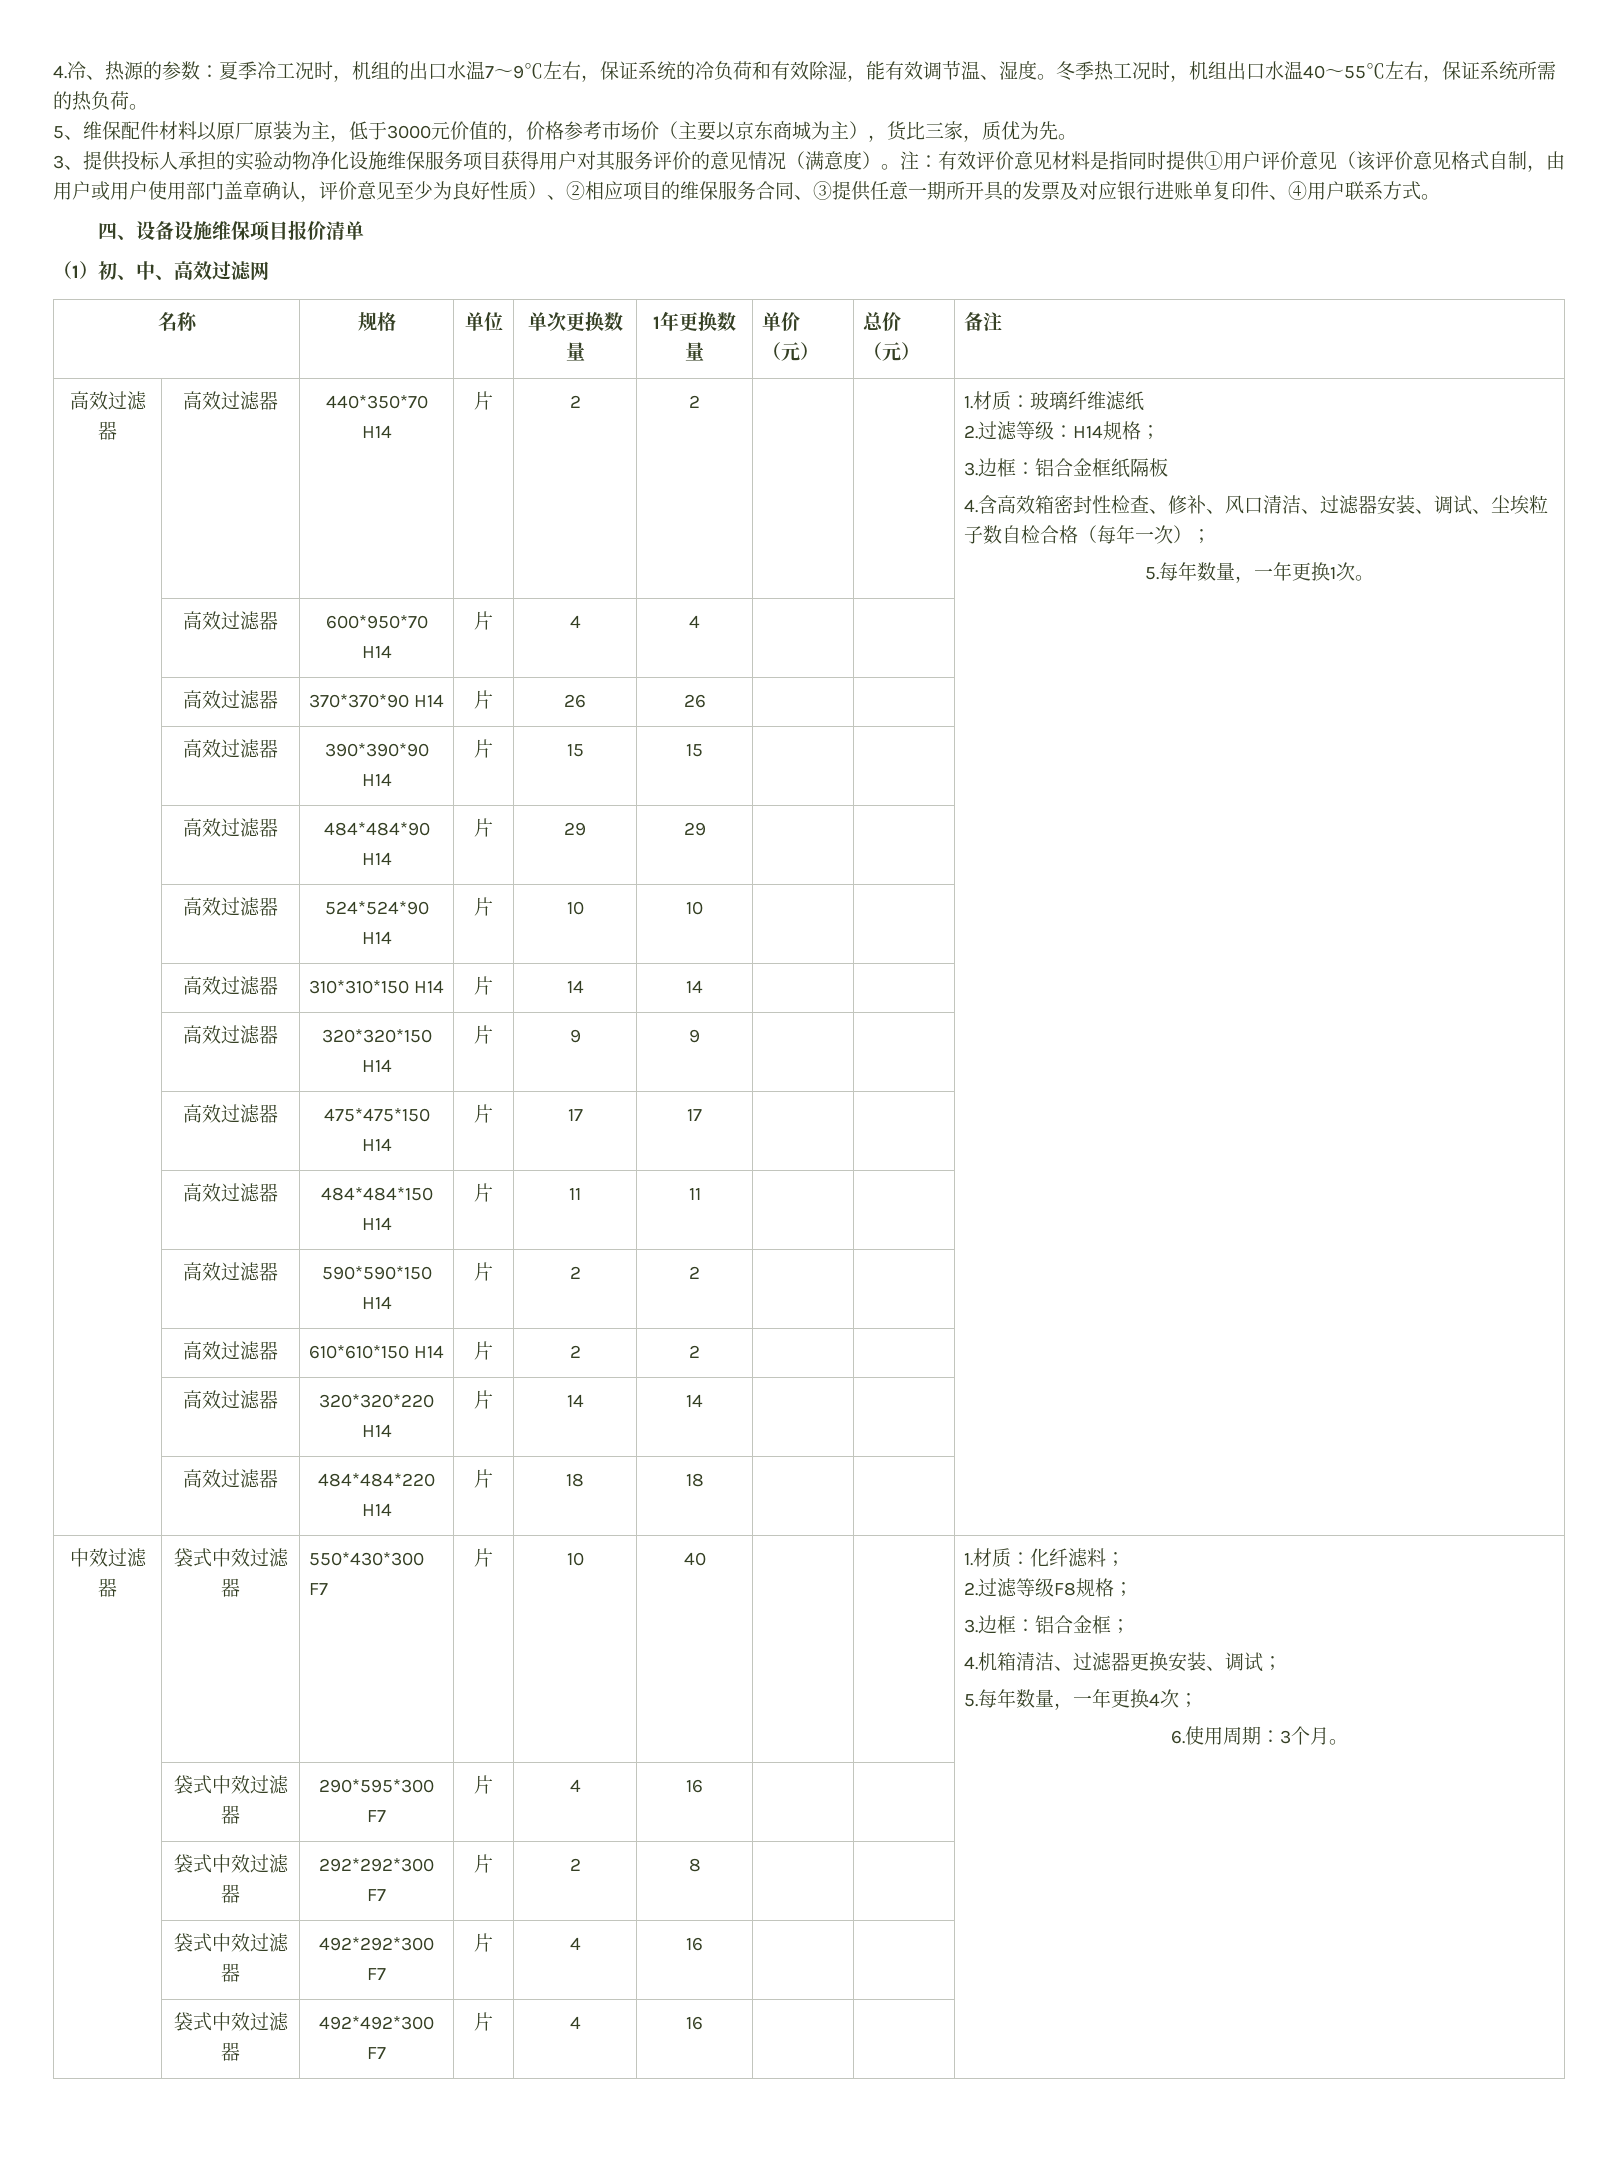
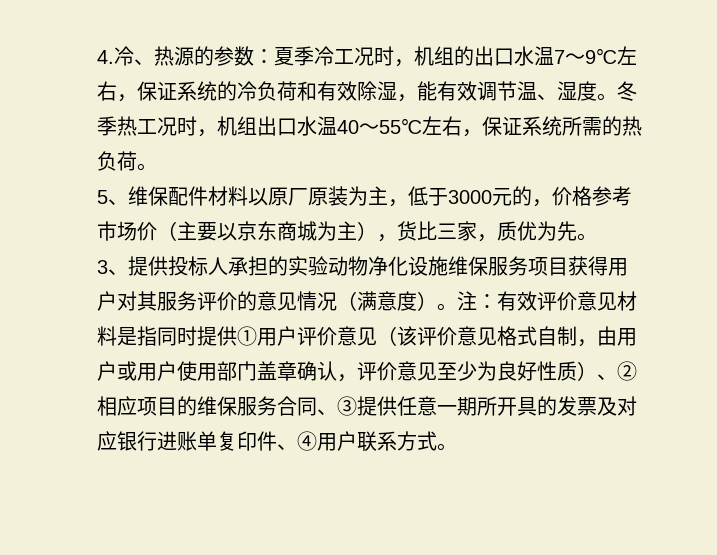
[450,121,488,140] 价值 -> (512, 197) none
[97,220,364,241] [53,261,269,281] [157,312,198,331] [357,312,396,331] [464,312,503,331] [527,311,623,331] [565,342,585,361] [653,311,736,331] [685,342,704,361] [761,312,800,331] [761,342,819,361] [862,312,901,331] [862,342,920,361] [963,312,1002,331] [69,391,147,410] [98,421,117,440] [183,391,278,410] [325,395,428,409] [361,425,392,438] [474,391,493,410] [569,395,581,408] [689,395,700,408] [963,391,1144,411] [963,421,1160,440] [963,458,1168,478] [963,495,1548,515] [963,525,1211,544] [1145,562,1374,583] [183,611,278,630] [325,615,428,629] [361,645,392,658] [474,611,493,630] [569,615,581,628] [689,615,700,628] [183,690,278,709] [308,694,445,708] [474,690,493,709] [564,694,586,708] [683,694,706,708] [183,739,278,758] [324,743,429,757] [361,773,392,786] [474,739,493,758] [566,744,584,757] [686,744,703,757] [183,818,278,837] [323,822,430,836] [361,852,392,865] [474,818,493,837] [564,822,586,836] [683,822,706,836] [183,897,278,916] [324,901,429,915] [361,931,392,944] [474,897,493,916] [566,901,584,915] [686,901,703,915] [183,976,278,995] [308,980,445,994] [474,976,493,995] [566,980,584,993] [686,980,703,993] [183,1025,278,1044] [321,1029,432,1043] [361,1059,392,1072] [474,1025,493,1044] [569,1029,581,1043] [689,1029,700,1043] [183,1104,278,1123] [323,1108,430,1122] [361,1138,392,1151] [474,1104,493,1123] [567,1109,583,1121] [687,1109,702,1121] [183,1183,278,1202] [320,1187,433,1201] [361,1217,392,1230] [474,1183,493,1202] [569,1188,581,1200] [688,1188,701,1200] [183,1262,278,1281] [321,1266,432,1280] [361,1296,392,1309] [474,1262,493,1281] [569,1266,581,1279] [689,1266,700,1279] [183,1341,278,1360] [308,1345,445,1359] [474,1341,493,1360] [569,1345,581,1358] [689,1345,700,1358] [183,1390,278,1409] [319,1394,434,1408] [361,1424,392,1437] [474,1390,493,1409] [566,1394,584,1407] [686,1394,703,1407] [183,1469,278,1488] [318,1473,435,1487] [361,1503,392,1516] [474,1469,493,1488] [566,1473,584,1487] [685,1473,704,1487] [69,1548,147,1567] [98,1578,117,1597] [173,1548,289,1567] [221,1578,240,1597] [308,1552,424,1566] [308,1583,328,1595] [474,1548,493,1567] [566,1552,584,1566] [683,1552,706,1566] [963,1548,1125,1567] [963,1578,1133,1597] [963,1615,1130,1634] [963,1652,1282,1672] [963,1689,1198,1710] [1171,1726,1348,1745] [173,1775,289,1794] [221,1805,240,1824] [319,1779,434,1793] [367,1810,386,1822] [474,1775,493,1794] [569,1779,581,1792] [686,1779,703,1793] [173,1854,289,1873] [221,1884,240,1903] [319,1858,434,1872] [367,1889,386,1901] [474,1854,493,1873] [569,1858,581,1871] [688,1858,701,1872] [173,1933,289,1952] [221,1963,240,1982] [319,1937,434,1951] [367,1968,386,1980] [474,1933,493,1952] [569,1937,581,1950] [686,1937,703,1951] [173,2012,289,2031] [221,2042,240,2061] [319,2016,434,2030] [367,2047,386,2059] [474,2012,493,2031] [569,2016,581,2029] [686,2016,703,2030] // 四、设备设施维保项目报价清单 // （1）初、中、高效过滤网 // 名称 | 规格 | 单位 | 单次更换数量 | 1年更换数量 | 单价（元） | 总价（元） | 备注 // 高效过滤器 | 高效过滤器 | 440*350*70 H14 | 片 | 2 | 2 | | | 1.材质：玻璃纤维滤纸 // 2.过滤等级：H14规格； // 3.边框：铝合金框纸隔板 // 4.含高效箱密封性检查、修补、风口清洁、过滤器安装、调试、尘埃粒子数自检合格（每年一次）； // 5.每年数量，一年更换1次。 // | 高效过滤器 | 600*950*70 H14 | 片 | 4 | 4 | | | // | 高效过滤器 | 370*370*90 H14 | 片 | 26 | 26 | | | // | 高效过滤器 | 390*390*90 H14 | 片 | 15 | 15 | | | // | 高效过滤器 | 484*484*90 H14 | 片 | 29 | 29 | | | // | 高效过滤器 | 524*524*90 H14 | 片 | 10 | 10 | | | // | 高效过滤器 | 310*310*150 H14 | 片 | 14 | 14 | | | // | 高效过滤器 | 320*320*150 H14 | 片 | 9 | 9 | | | // | 高效过滤器 | 475*475*150 H14 | 片 | 17 | 17 | | | // | 高效过滤器 | 484*484*150 H14 | 片 | 11 | 11 | | | // | 高效过滤器 | 590*590*150 H14 | 片 | 2 | 2 | | | // | 高效过滤器 | 610*610*150 H14 | 片 | 2 | 2 | | | // | 高效过滤器 | 320*320*220 H14 | 片 | 14 | 14 | | | // | 高效过滤器 | 484*484*220 H14 | 片 | 18 | 18 | | | // 中效过滤器 | 袋式中效过滤器 | 550*430*300 F7 | 片 | 10 | 40 | | | 1.材质：化纤滤料； // 2.过滤等级F8规格； // 3.边框：铝合金框； // 4.机箱清洁、过滤器更换安装、调试； // 5.每年数量，一年更换4次； // 6.使用周期：3个月。 // | 袋式中效过滤器 | 290*595*300 F7 | 片 | 4 | 16 | | | // | 袋式中效过滤器 | 292*292*300 F7 | 片 | 2 | 8 | | | // | 袋式中效过滤器 | 492*292*300 F7 | 片 | 4 | 16 | | | // | 袋式中效过滤器 | 492*492*300 F7 | 片 | 4 | 16 | | | -> (457, 447) none

